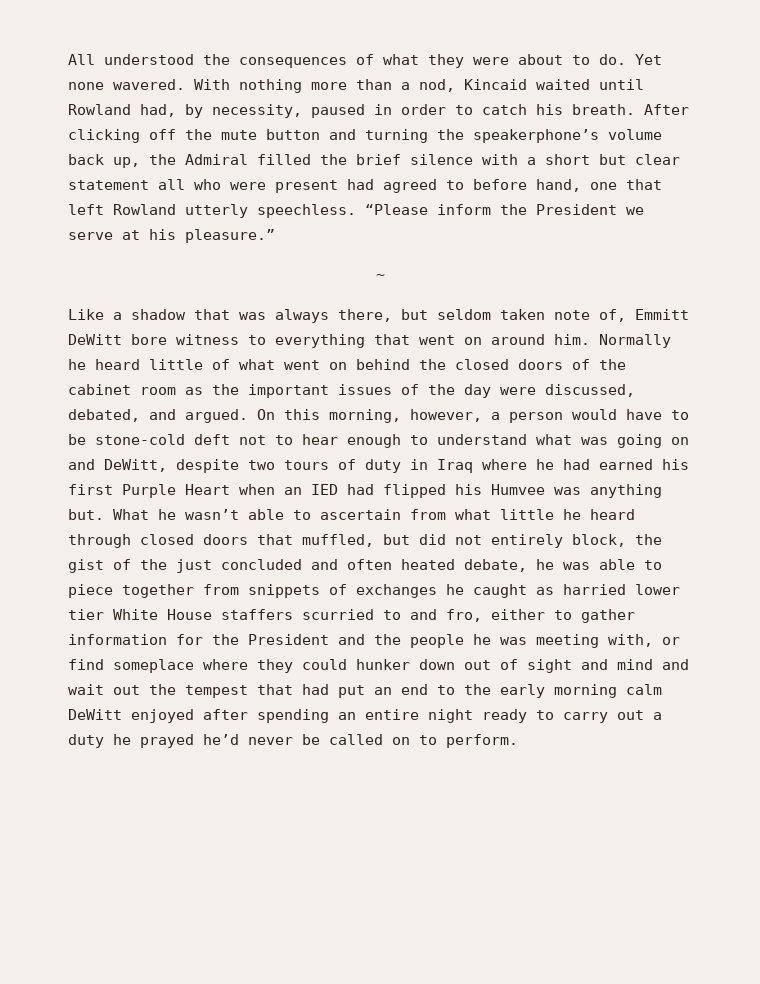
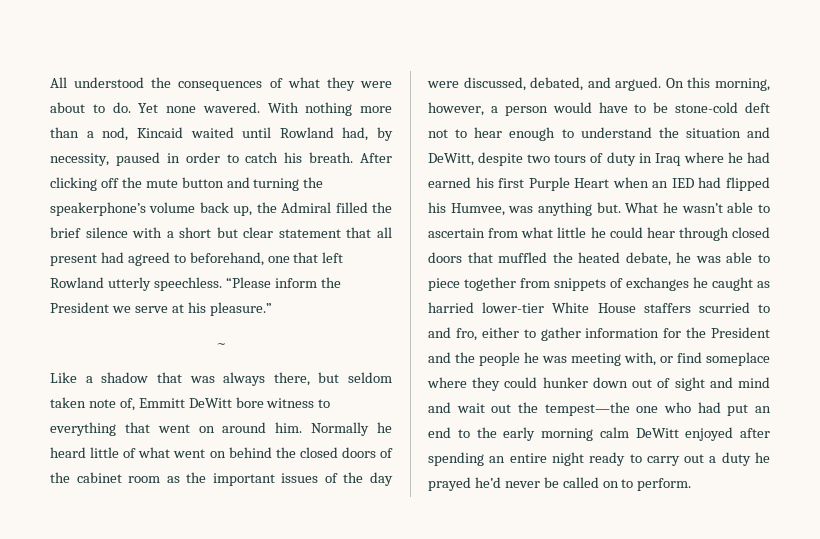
[158,179,266,190] all who were -> [346,227,392,238] that all
[473,179,581,192] before hand, -> [189,252,264,266] beforehand,
[536,434,689,448] what was going on -> [658,127,741,138] the situation
[491,484,545,495] Humvee -> [450,203,505,216] Humvee,
[590,509,635,520] heard -> [609,227,675,238] could hear
[302,534,662,548] [68,559,392,573] muffled, but did not entirely block, the gist of the just concluded and often -> [498,252,573,263] muffled the
[635,584,680,595] [68,609,104,620] lower tier -> [482,302,545,313] lower-tier
[185,684,293,698] tempest that -> [544,402,691,416] tempest—the one who

